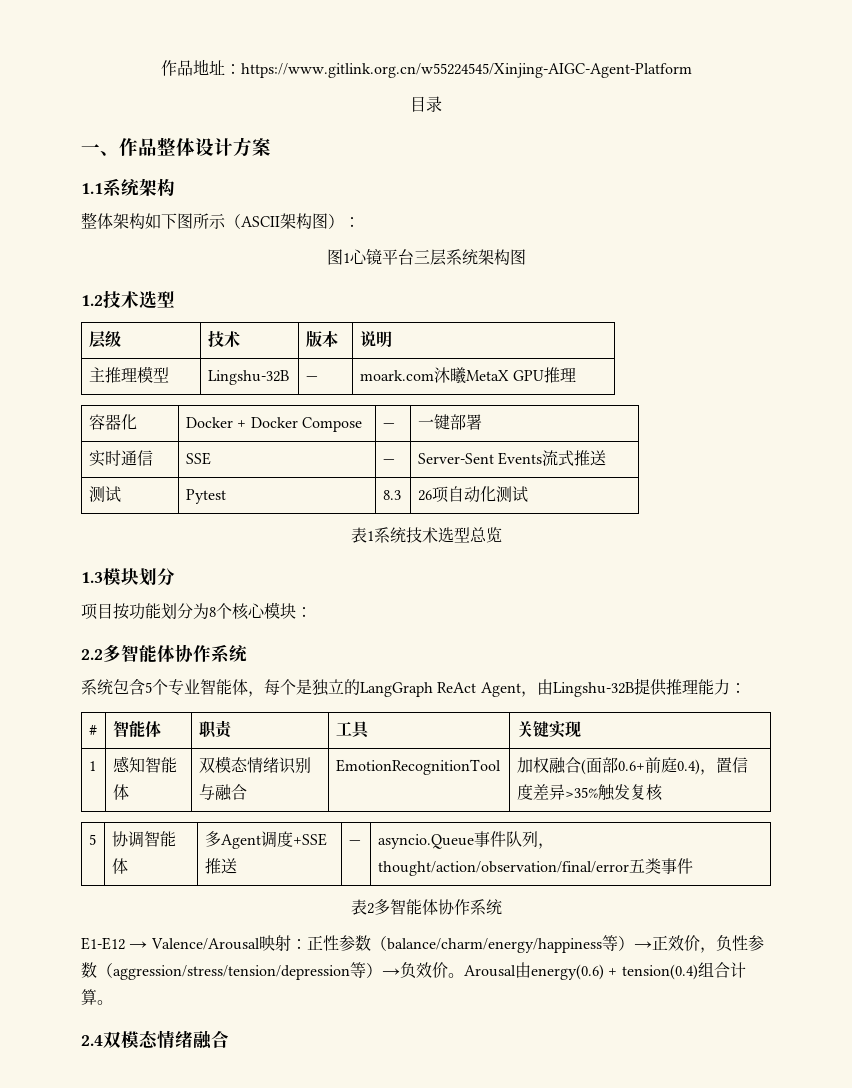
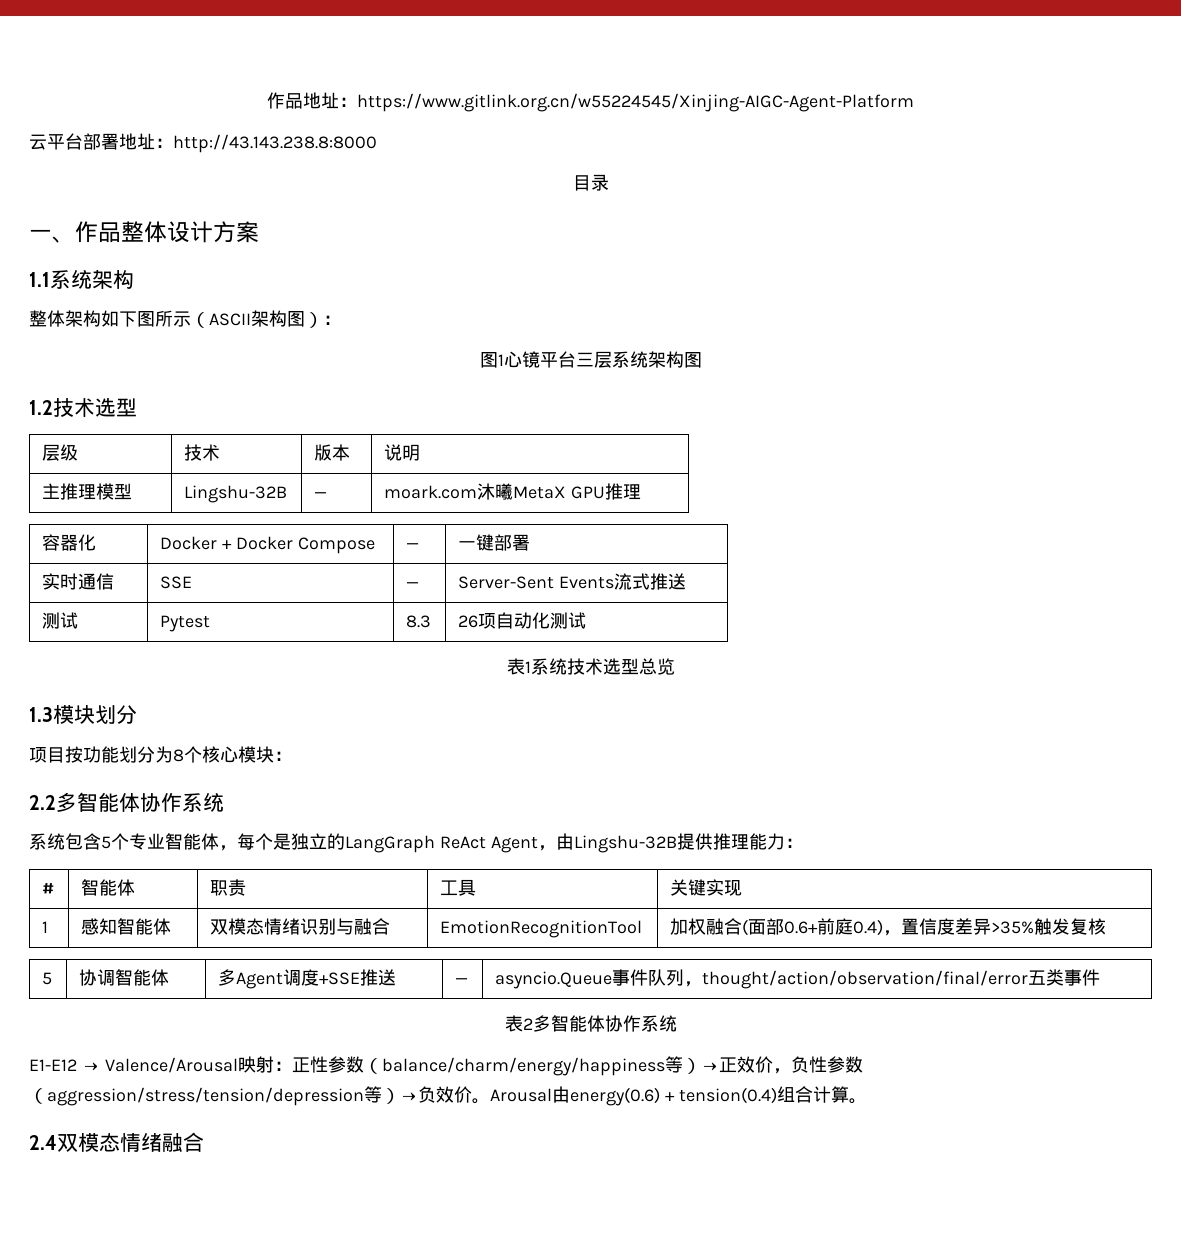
(692, 70) none -> [29,133,377,153] // 云平台部署地址：http://43.143.238.8:8000

